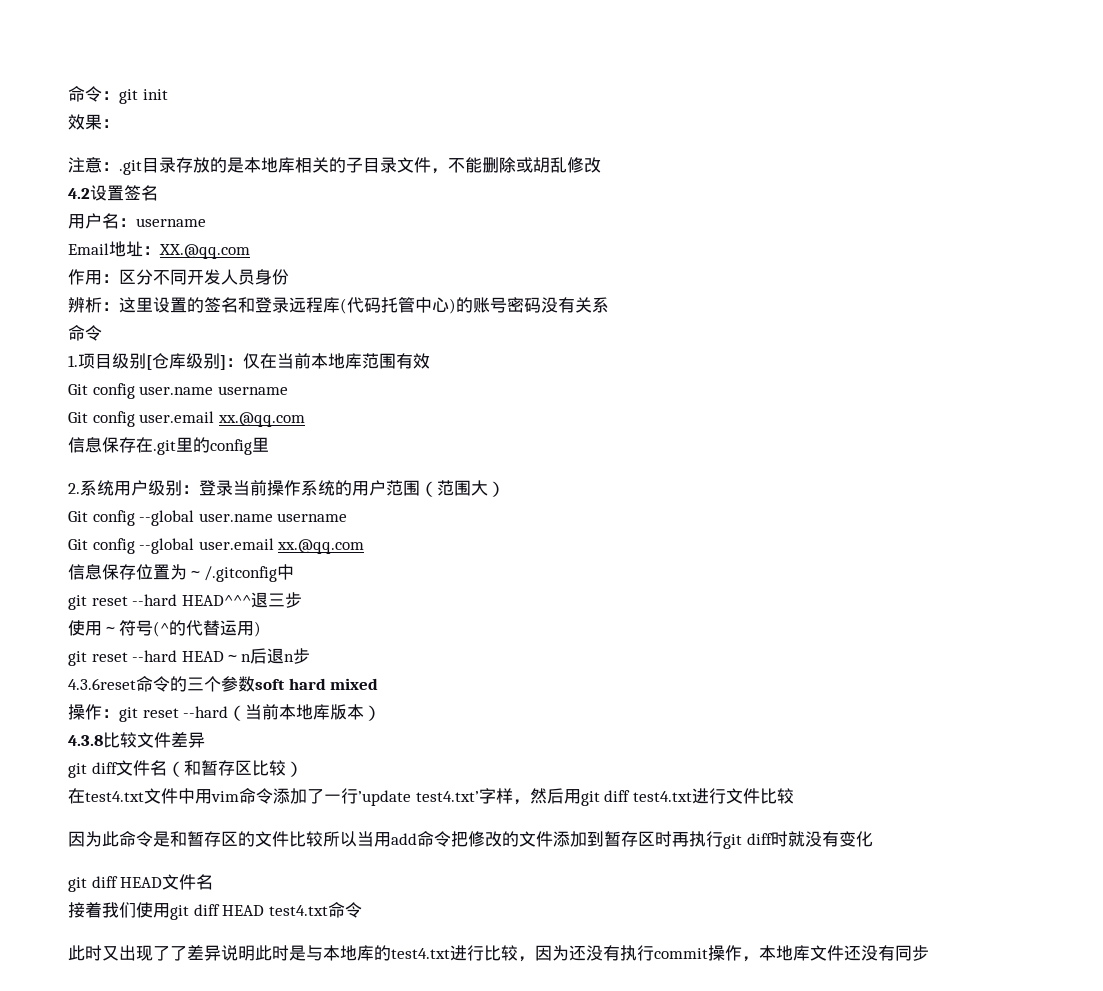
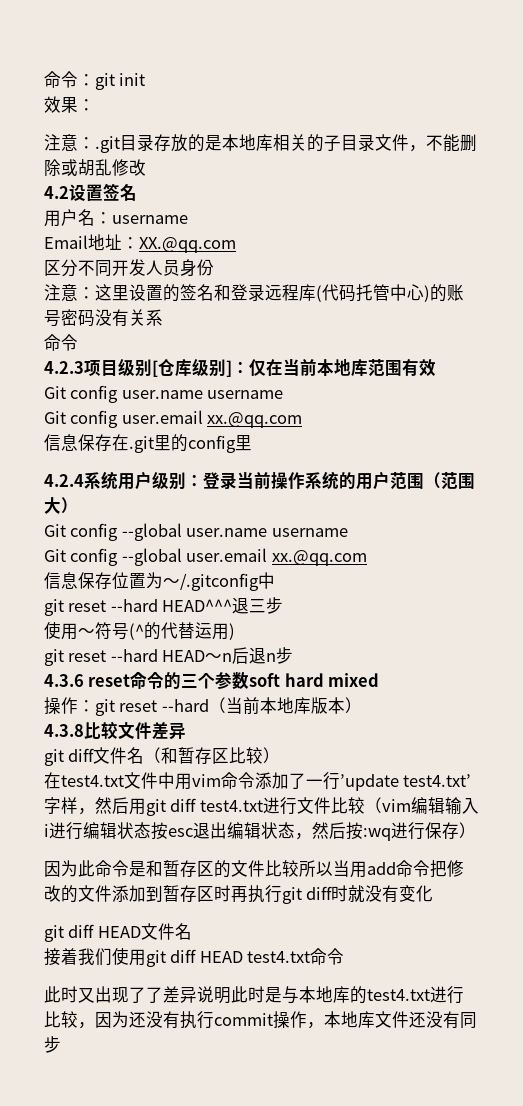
[68,269,119,285] 作用： -> (236, 245) none
[68,297,102,313] 辨析 -> [44,284,78,301] 注意
[68,355,78,367] 1. -> [44,361,84,374] 4.2.3
[68,483,80,494] 2. -> [44,474,84,487] 4.2.4
[68,678,136,690] 4.3.6reset -> [44,674,131,687] 4.3.6 reset
(794, 796) none -> [364,797,479,815] [44,822,476,841] （vim编辑输入i进行编辑状态按esc退出编辑状态，然后按:wq进行保存）

